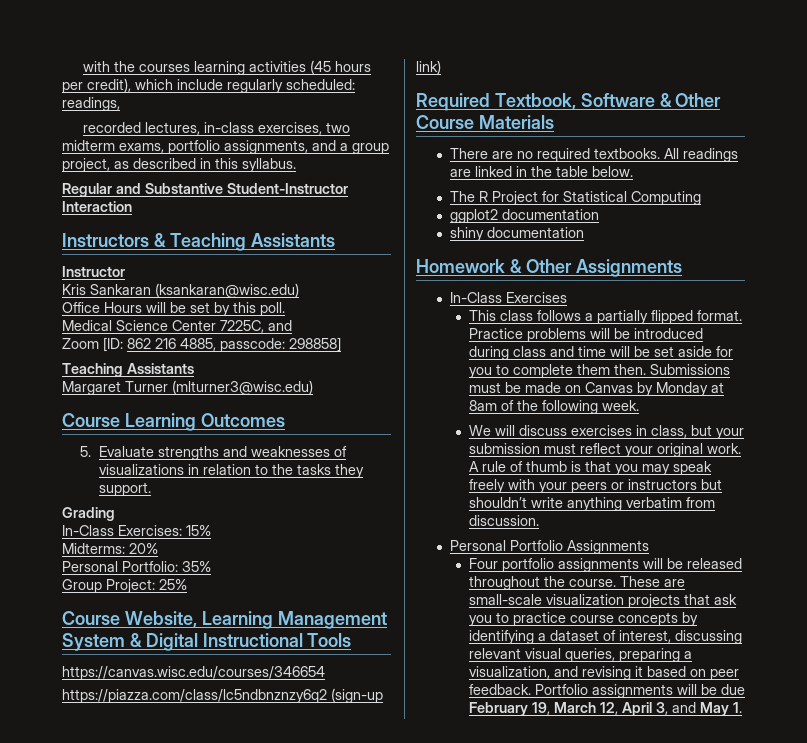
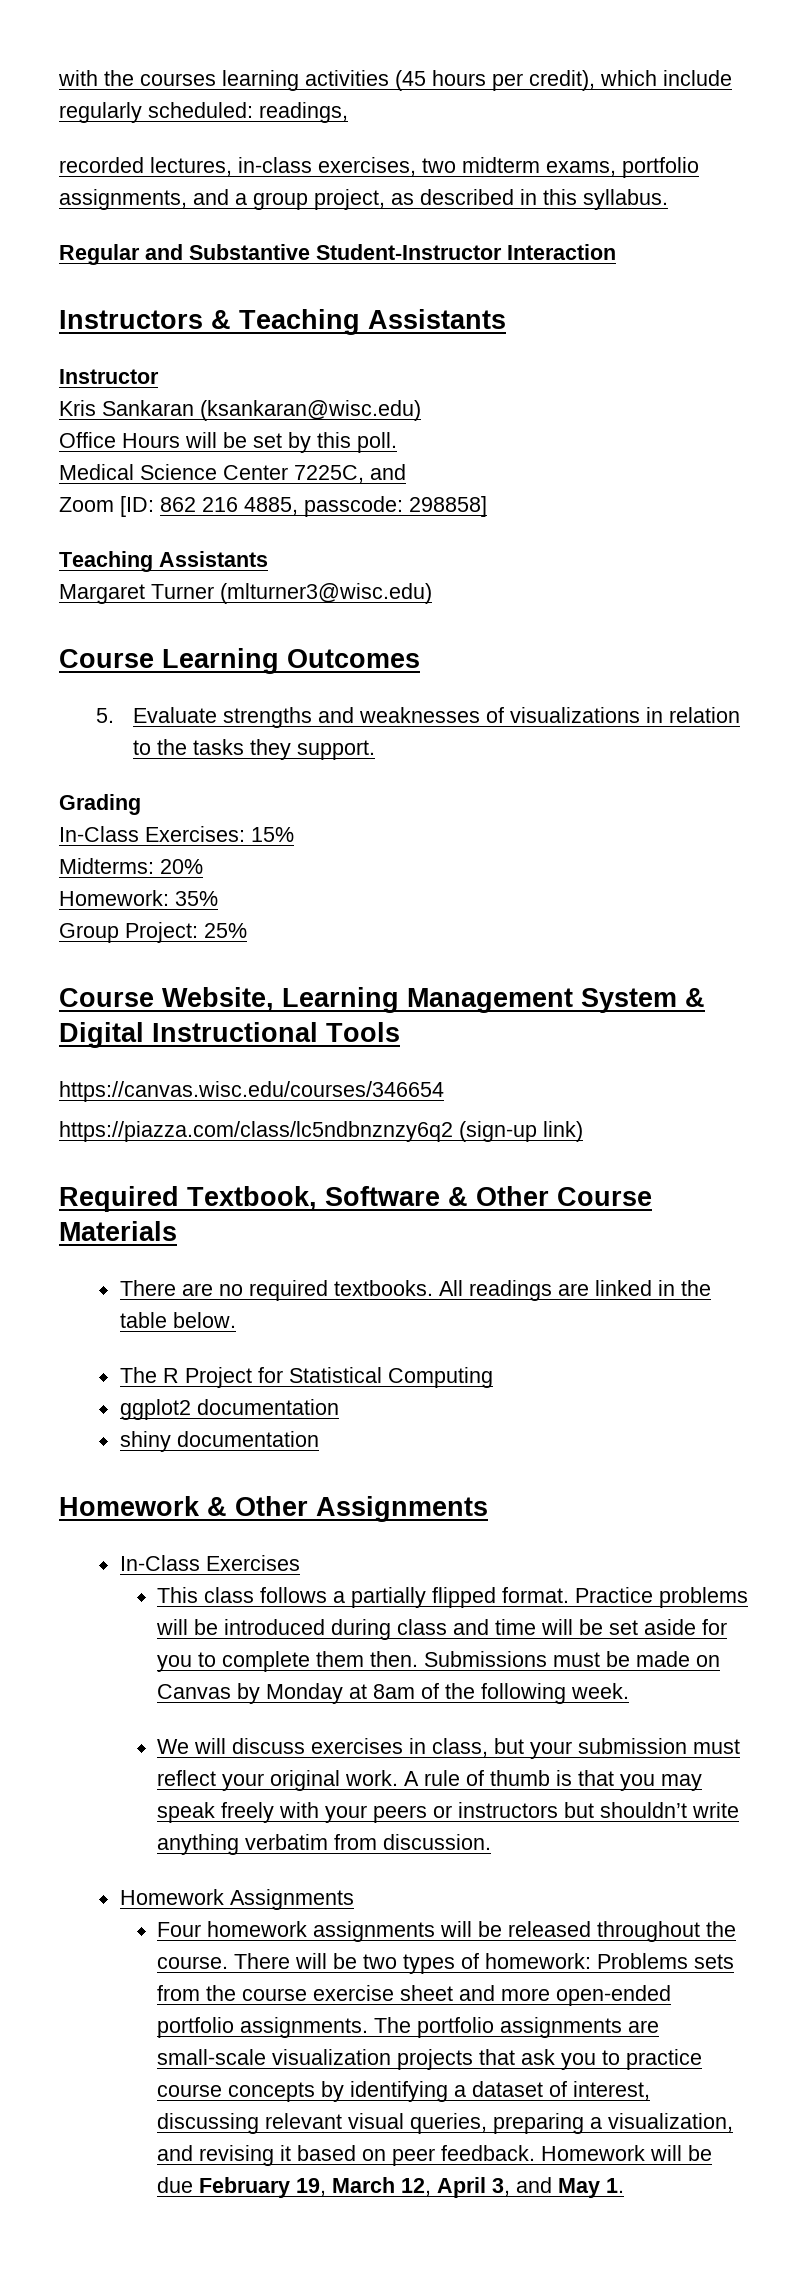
[62,561,178,572] Personal Portfolio: -> [59,890,169,906] Homework:
[450,540,564,551] Personal Portfolio -> [119,1889,224,1905] Homework
[501,558,554,572] portfolio -> [207,1921,308,1937] homework
[619,576,660,587] These -> [234,1953,735,1974] [157,1985,672,2006] [157,2017,623,2038] There will be two types of homework: Problems sets from the course exercise sheet and more open-ended portfolio assignments. The portfolio assignments
[534,684,673,698] Portfolio assignments -> [541,2145,646,2161] Homework

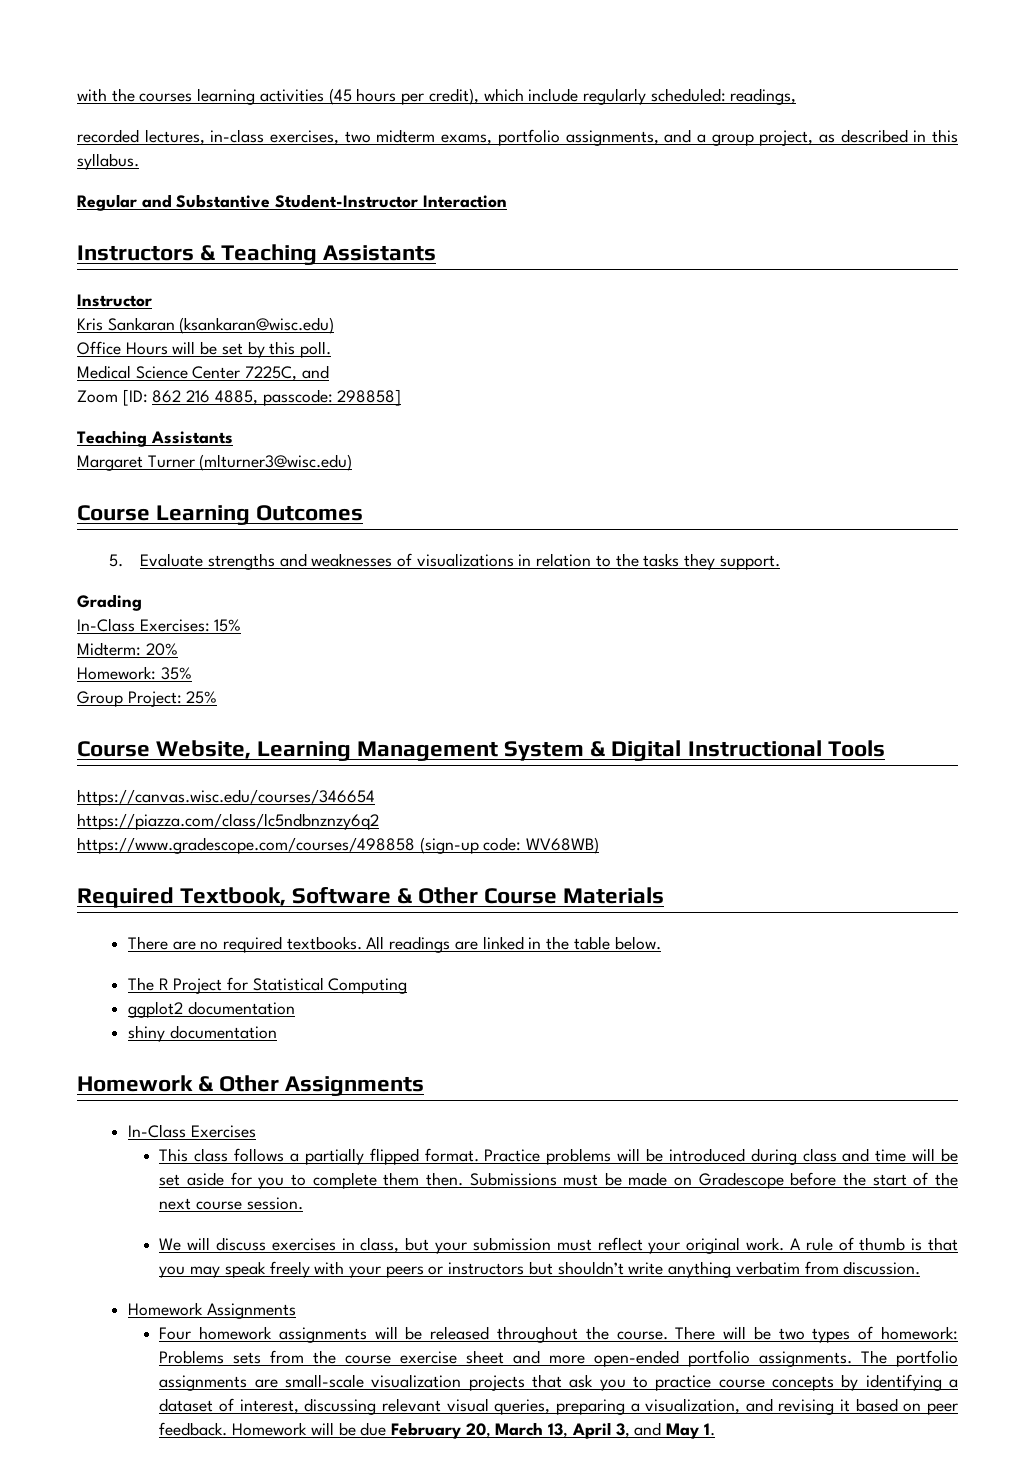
[59,858,154,874] Midterms: -> [77,642,141,656] Midterm:
[459,1121,583,1142] (sign-up link) -> [77,837,600,854] // https://www.gradescope.com/courses/498858 (sign-up code: WV68WB)
[157,1683,630,1704] Canvas by Monday at 8am of the following week. -> [698,1172,958,1189] [159,1197,303,1210] Gradescope before the start of the next course session.
[296,2177,432,2196] 19, March 12, -> [465,1422,569,1438] 20, March 13,

